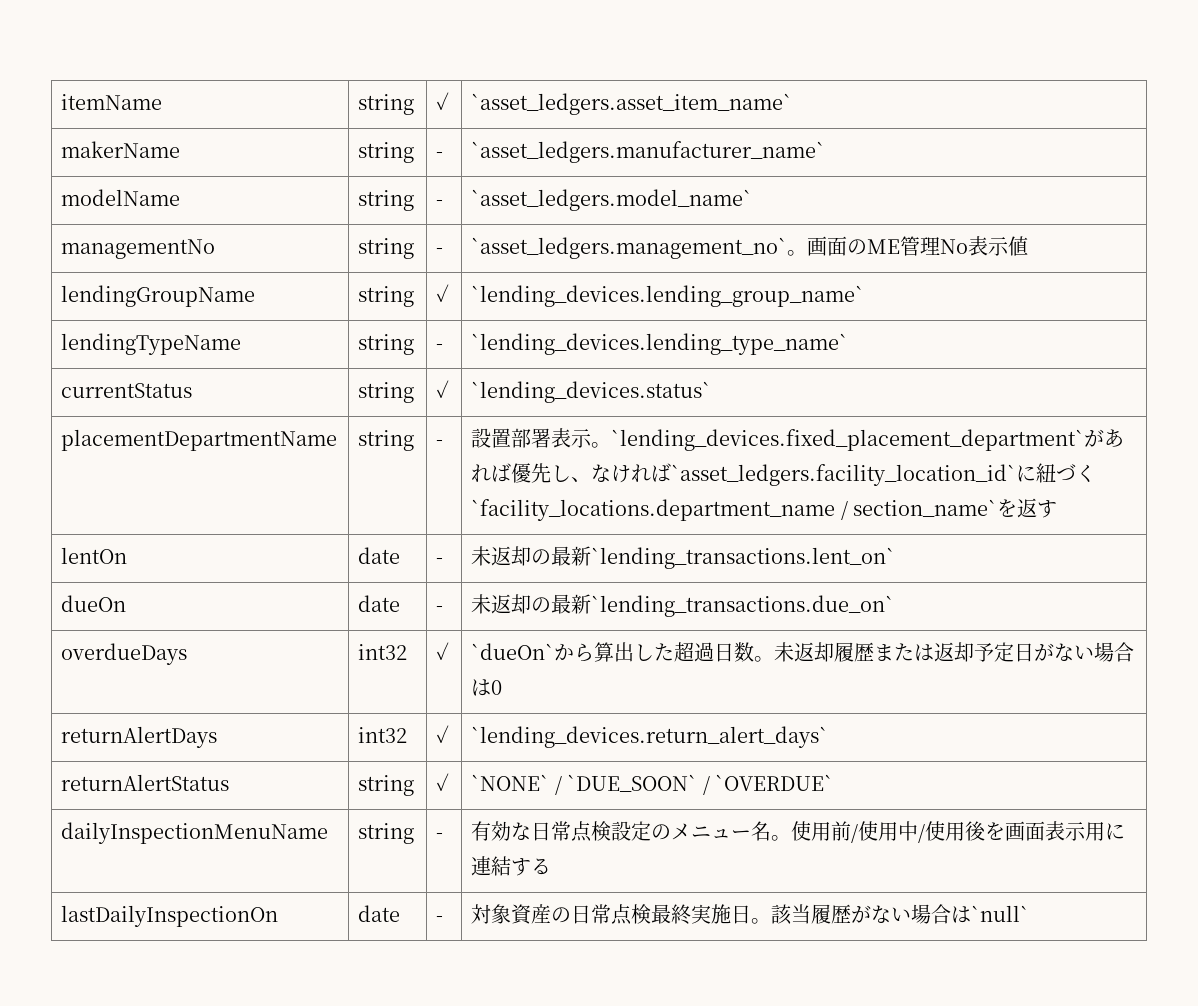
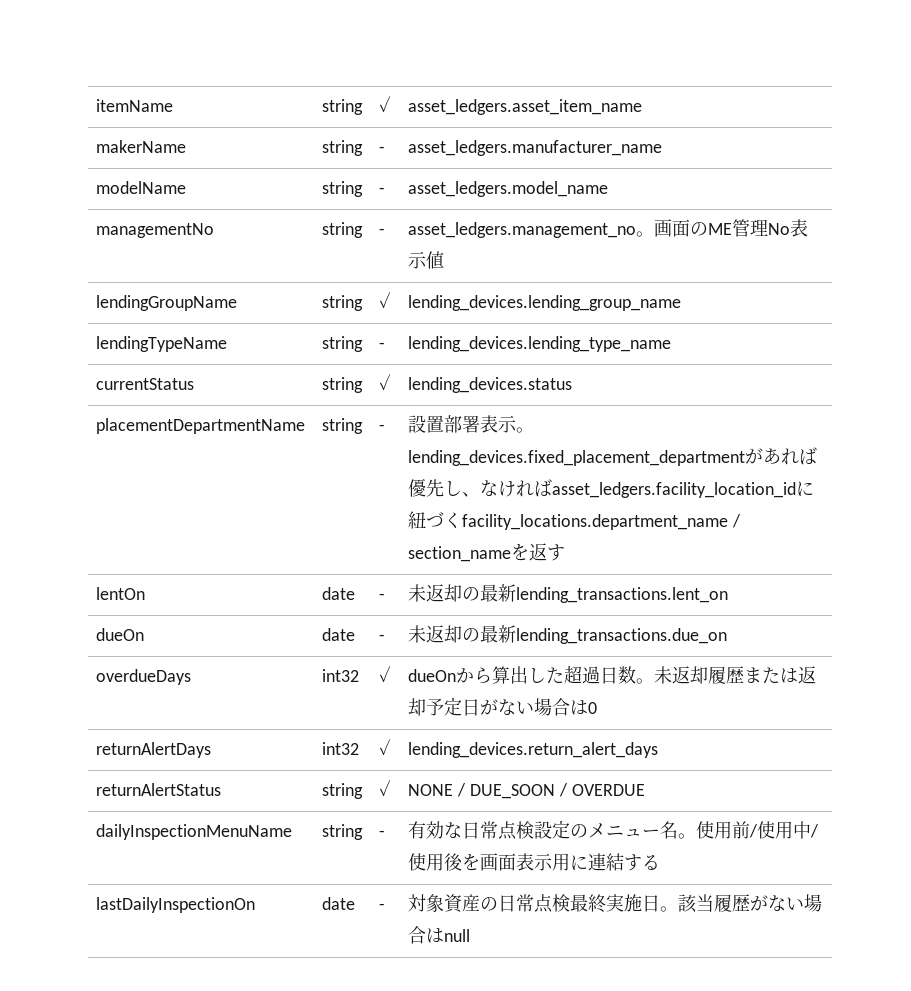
[471,93,793,115] `asset_ledgers.asset_item_name` -> [408,99,643,115] asset_ledgers.asset_item_name
[471,141,826,163] `asset_ledgers.manufacturer_name` -> [408,140,663,156] asset_ledgers.manufacturer_name
[471,189,753,211] `asset_ledgers.model_name` -> [408,181,609,197] asset_ledgers.model_name
[471,237,788,259] `asset_ledgers.management_no` -> [408,222,637,238] asset_ledgers.management_no
[471,285,865,307] `lending_devices.lending_group_name` -> [408,295,682,311] lending_devices.lending_group_name
[471,333,849,355] `lending_devices.lending_type_name` -> [408,336,672,352] lending_devices.lending_type_name
[471,381,712,403] `lending_devices.status` -> [408,377,573,393] lending_devices.status
[611,429,1085,451] `lending_devices.fixed_placement_department` -> [408,450,746,466] lending_devices.fixed_placement_department
[671,464,1017,486] `asset_ledgers.facility_location_id` -> [552,482,797,498] asset_ledgers.facility_location_id
[471,499,998,521] `facility_locations.department_name / section_name` -> [462,514,742,530] [408,546,512,562] facility_locations.department_name / section_name
[591,547,896,569] `lending_transactions.lent_on` -> [516,587,729,603] lending_transactions.lent_on
[591,595,895,617] `lending_transactions.due_on` -> [516,628,728,644] lending_transactions.due_on
[471,643,555,660] `dueOn` -> [408,669,457,682] dueOn
[471,726,829,748] `lending_devices.return_alert_days` -> [408,742,659,758] lending_devices.return_alert_days
[471,774,834,795] `NONE` / `DUE_SOON` / `OVERDUE` -> [408,783,645,799] NONE / DUE_SOON / OVERDUE
[971,905,1030,922] `null` -> [444,929,471,942] null

